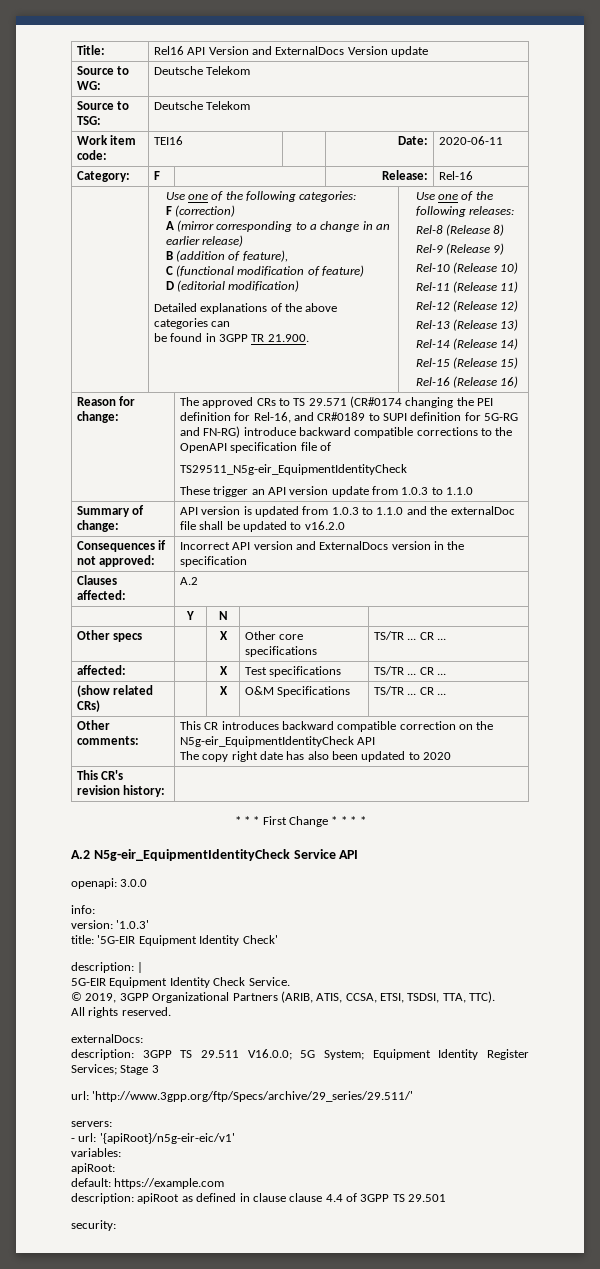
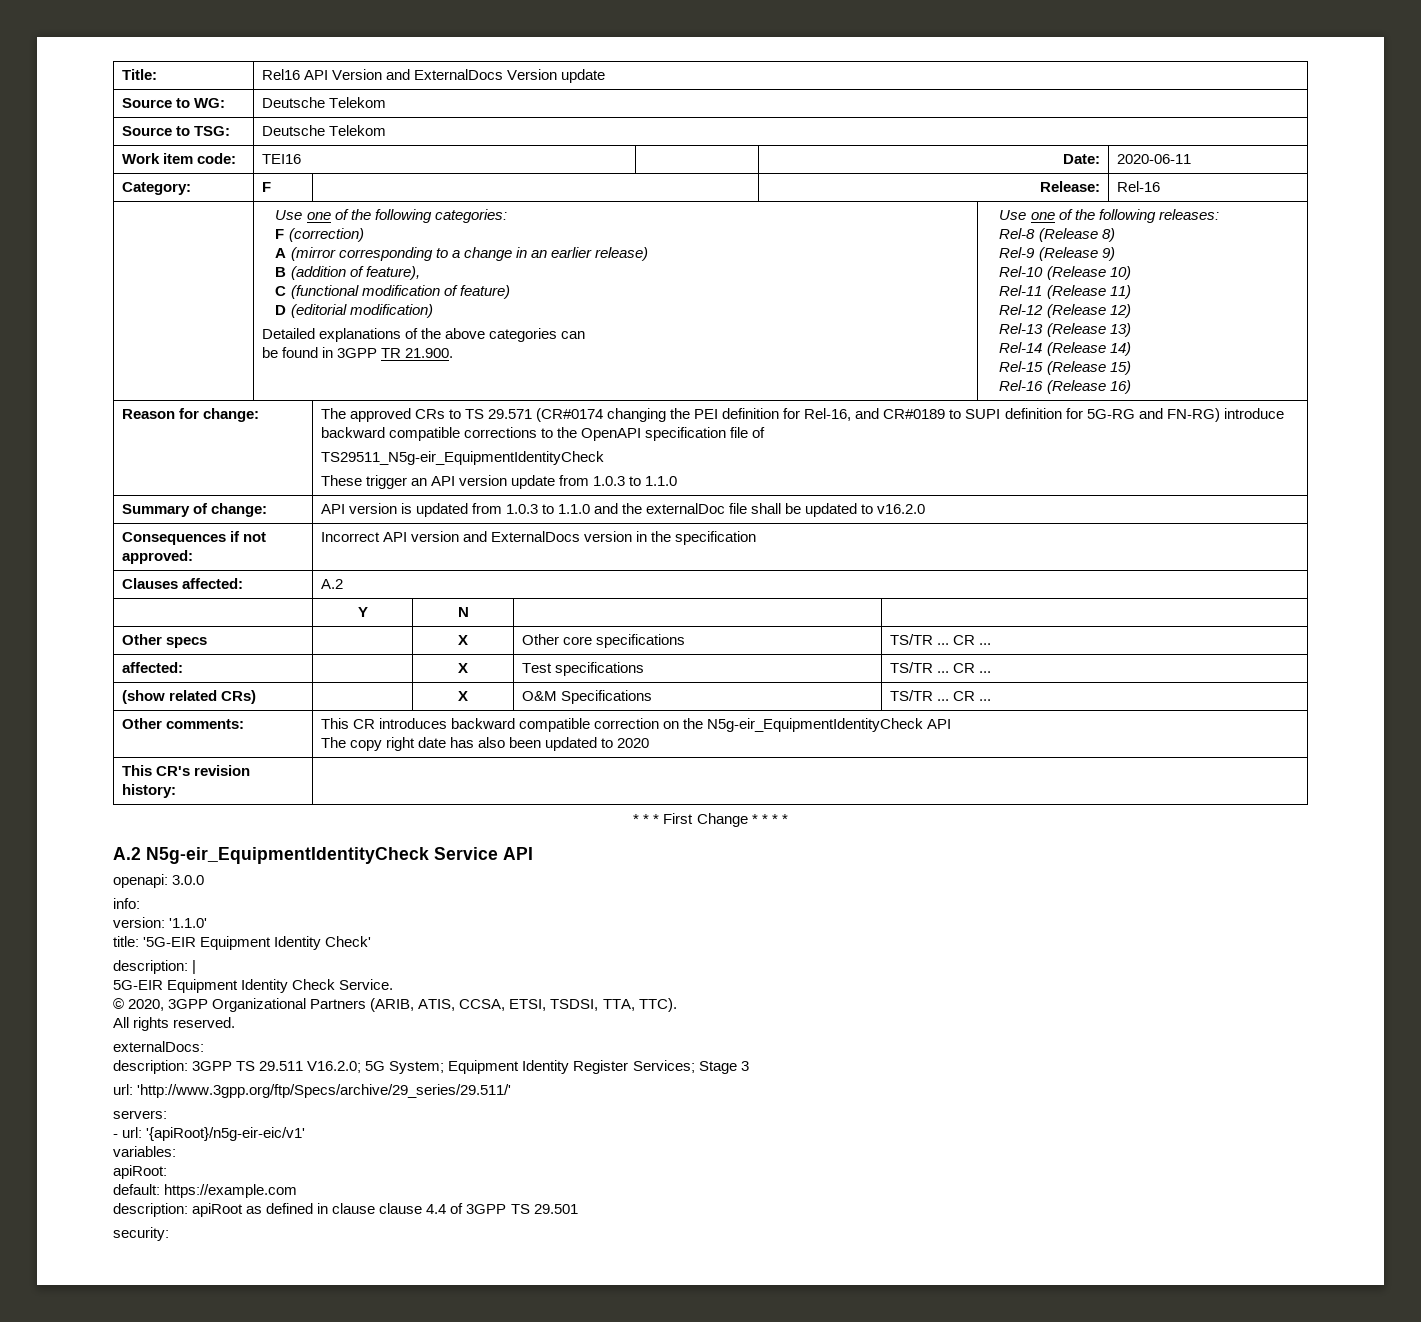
[116,920,150,929] '1.0.3' -> [169,918,208,928] '1.1.0'
[85,993,117,1003] 2019, -> [128,999,165,1011] 2020,
[247,1049,292,1060] V16.0.0; -> [307,1061,362,1073] V16.2.0;

